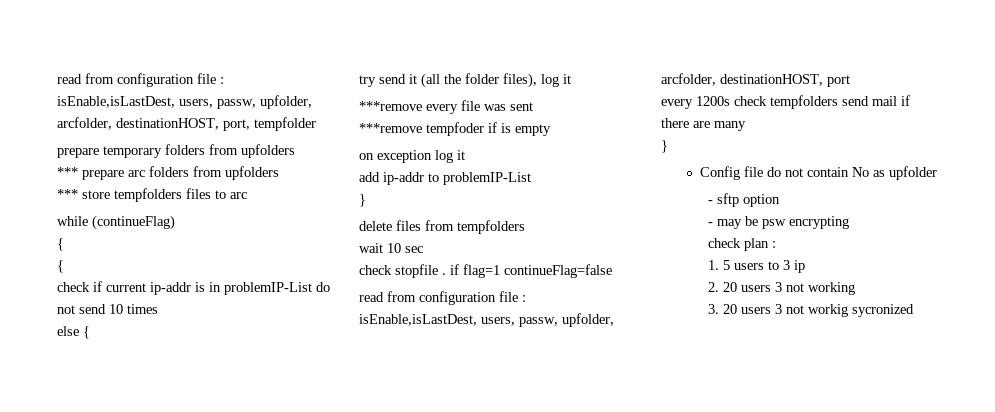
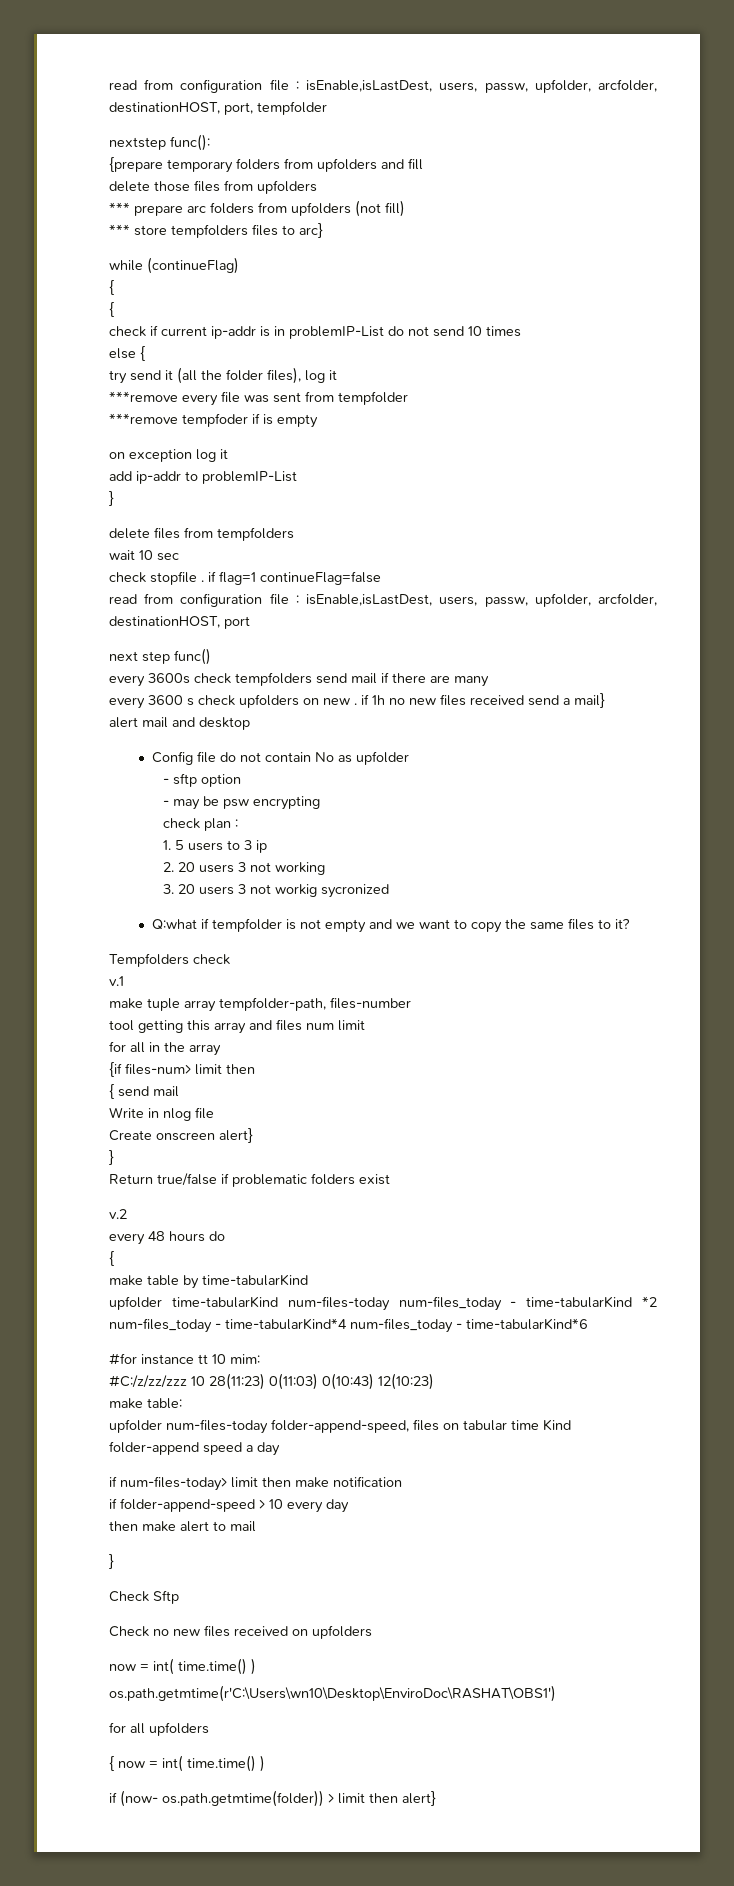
[57,148,99,158] prepare -> [109,134,210,151] [109,157,163,172] nextstep func(): // {prepare
(295, 151) none -> [381,158,423,170] [109,180,317,194] and fill // delete those files from upfolders
(279, 173) none -> [355,200,405,217] (not fill)
[230,192,247,199] arc -> [299,223,323,238] arc}
(533, 106) none -> [305,391,408,405] from tempfolder
[661,96,730,109] // every 1200s -> [109,648,211,665] [109,673,190,687] // next step func() // every 3600s
[661,140,668,153] } -> [109,693,605,709] [109,717,250,730] every 3600 s check upfolders on new . if 1h no new files received send a mail} // alert mail and desktop
(914, 310) none -> [151,918,630,933] [109,953,230,967] [109,976,124,986] [109,997,411,1012] [109,1019,365,1034] [109,1041,221,1056] [109,1062,255,1077] [109,1084,179,1099] [109,1107,214,1121] [109,1128,253,1143] [109,1150,114,1165] [109,1173,390,1187] [109,1209,127,1219] [109,1231,225,1245] [109,1251,115,1266] [109,1274,308,1289] [109,1296,657,1311] [109,1318,588,1333] [109,1353,260,1365] [109,1373,434,1390] [109,1398,182,1409] [109,1419,571,1434] [109,1441,280,1456] [109,1476,402,1491] [109,1498,349,1513] [109,1521,256,1532] [109,1554,114,1569] [109,1590,179,1604] [109,1625,372,1639] [109,1658,256,1675] [109,1685,556,1702] [109,1722,209,1736] [109,1755,265,1772] [109,1790,436,1807] // Q:what if tempfolder is not empty and we want to copy the same files to it? // Tempfolders check // v.1 // make tuple array tempfolder-path, files-number // tool getting this array and files num limit // for all in the array // {if files-num> limit then // { send mail // Write in nlog file // Create onscreen alert} // } // Return true/false if problematic folders exist // v.2 // every 48 hours do // { // make table by time-tabularKind // upfolder time-tabularKind num-files-today num-files_today - time-tabularKind *2 num-files_today - time-tabularKind*4 num-files_today - time-tabularKind*6 // #for instance tt 10 mim: // #C:/z/zz/zzz 10 28(11:23) 0(11:03) 0(10:43) 12(10:23) // make table: // upfolder num-files-today folder-append-speed, files on tabular time Kind folder-append speed a day // if num-files-today> limit then make notification // if folder-append-speed > 10 every day // then make alert to mail // } // Check Sftp // Check no new files received on upfolders // now = int( time.time() ) // os.path.getmtime(r'C:\Users\wn10\Desktop\EnviroDoc\RASHAT\OBS1') // for all upfolders // { now = int( time.time() ) // if (now- os.path.getmtime(folder)) > limit then alert}

